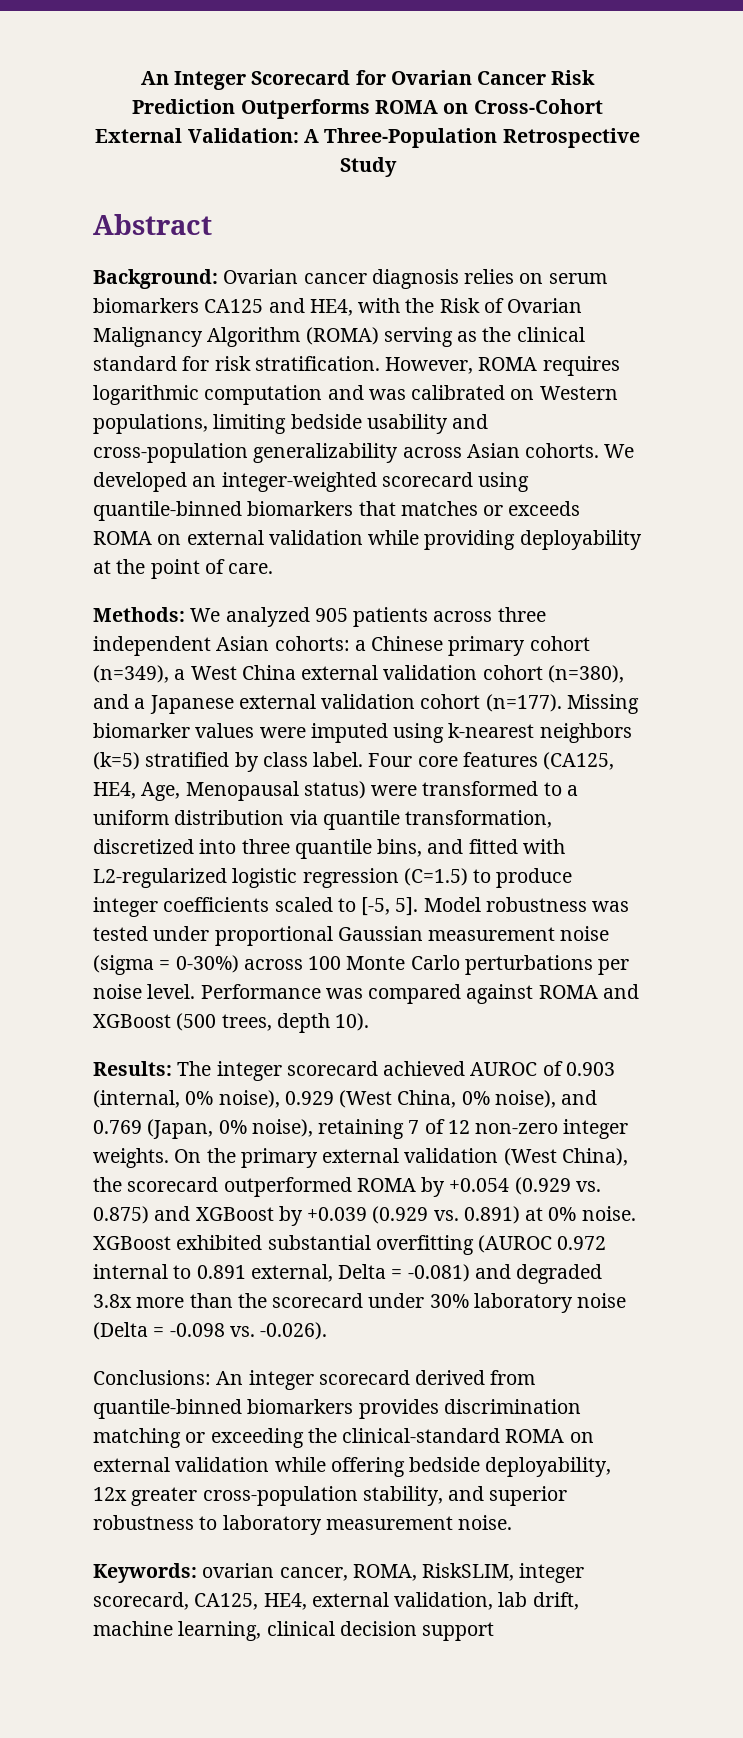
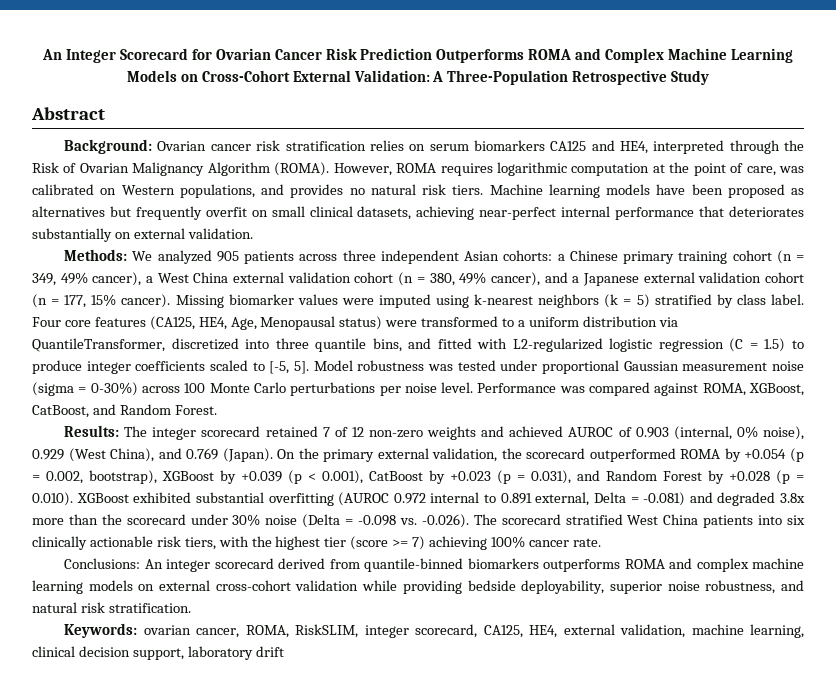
(438, 107) none -> [575,48,793,63] [126,70,177,82] and Complex Machine Learning Models
[371,269,459,289] diagnosis -> [256,140,366,151] risk stratification
[358,298,401,313] with -> [653,140,780,154] interpreted through
[305,327,585,347] [93,356,380,371] (ROMA) serving as the clinical standard for risk stratification. -> [274,162,330,176] (ROMA).
[327,385,364,400] and -> [652,162,776,176] at the point of care,
[213,414,489,434] [93,443,635,463] [93,472,530,492] [93,501,581,521] [93,530,642,550] [93,559,274,579] limiting bedside usability and cross-population generalizability across Asian cohorts. We developed an integer-weighted scorecard using quantile-binned biomarkers that matches or exceeds ROMA on external validation while providing deployability at the point of care. -> [261,184,804,198] [32,206,804,220] [32,228,253,242] and provides no natural risk tiers. Machine learning models have been proposed as alternatives but frequently overfit on small clinical datasets, achieving near-perfect internal performance that deteriorates substantially on external validation.
[529,636,590,651] [93,665,169,683] cohort (n=349), -> [678,250,804,264] [32,272,142,286] training cohort (n = 349, 49% cancer),
[547,665,624,683] (n=380), -> [398,272,540,286] (n = 380, 49% cancer),
[485,694,562,712] (n=177). -> [32,294,171,308] (n = 177, 15% cancer).
[93,752,140,770] (k=5) -> [604,294,650,308] (k = 5)
[322,810,553,830] quantile transformation, -> [32,338,165,352] QuantileTransformer,
[403,868,468,886] (C=1.5) -> [729,338,786,352] (C = 1.5)
[538,984,639,999] [93,1013,370,1033] [93,1061,378,1081] ROMA and XGBoost (500 trees, depth 10). // Results: The integer scorecard -> [702,383,804,396] [32,404,217,418] [64,425,505,440] ROMA, XGBoost, CatBoost, and Random Forest. // Results: The integer scorecard retained 7 of 12 non-zero weights and
[397,1090,598,1108] [93,1119,629,1139] [93,1148,169,1168] China, 0% noise), and 0.769 (Japan, 0% noise), retaining 7 of 12 non-zero integer weights. -> [110,448,273,462] China), and 0.769 (Japan).
[404,1148,628,1166] validation (West China), -> [432,448,498,462] validation,
[514,1177,601,1195] [93,1206,636,1226] (0.929 vs. 0.875) and XGBoost by +0.039 (0.929 vs. 0.891) at 0% noise. -> [790,448,804,462] [32,470,804,484] [32,492,73,506] (p = 0.002, bootstrap), XGBoost by +0.039 (p < 0.001), CatBoost by +0.023 (p = 0.031), and Random Forest by +0.028 (p = 0.010).
[473,1293,573,1313] laboratory -> (261, 520) none
(328, 1331) none -> [473,514,806,528] [32,536,601,550] The scorecard stratified West China patients into six clinically actionable risk tiers, with the highest tier (score >= 7) achieving 100% cancer rate.
[358,1399,581,1419] [93,1428,594,1448] [93,1457,405,1477] provides discrimination matching or exceeding the clinical-standard ROMA on external validation while offering -> [543,558,805,572] [32,580,462,594] outperforms ROMA and complex machine learning models on external cross-cohort validation while providing
[93,1486,568,1506] [93,1515,513,1535] 12x greater cross-population stability, and superior robustness to laboratory measurement noise. -> [609,580,805,594] [32,602,191,613] superior noise robustness, and natural risk stratification.
[498,1592,579,1610] lab drift, -> (686, 631) none
[422,1622,495,1641] support -> [132,646,284,660] support, laboratory drift

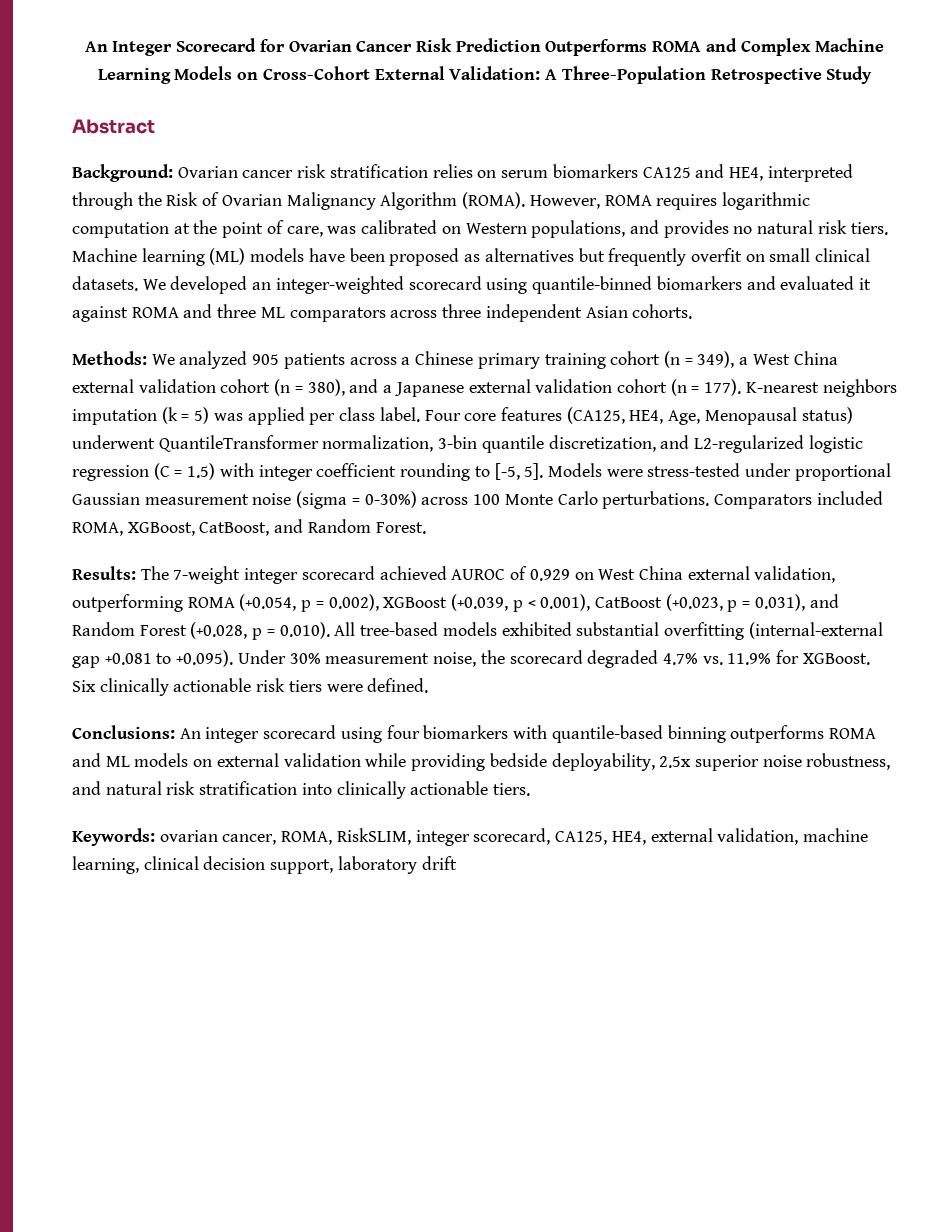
(600, 191) none -> [209,248,246,265] (ML)
[357,206,804,220] [32,228,253,242] datasets, achieving near-perfect internal performance that deteriorates substantially on external validation. -> [72,276,871,294] [72,304,693,322] datasets. We developed an integer-weighted scorecard using quantile-binned biomarkers and evaluated it against ROMA and three ML comparators across three independent Asian cohorts.
[342,250,553,264] three independent Asian cohorts: -> (397, 361) none
[32,272,142,286] 349, 49% cancer), -> [697,351,735,368] 349),
[429,272,540,286] 380, 49% cancer), -> [307,379,345,396] 380),
[64,294,733,308] 177, 15% cancer). Missing biomarker values were imputed using k-nearest neighbors (k = 5) stratified by -> [704,379,897,397] [72,407,336,425] 177). K-nearest neighbors imputation (k = 5) was applied per
[385,316,678,327] [32,338,508,352] were transformed to a uniform distribution via QuantileTransformer, discretized into three quantile bins, and fitted with -> [72,435,690,453] underwent QuantileTransformer normalization, 3-bin quantile discretization, and
[791,340,804,349] [32,360,496,374] to produce integer coefficients scaled to [-5, 5]. Model robustness was tested -> [219,463,741,481] with integer coefficient rounding to [-5, 5]. Models were stress-tested
[290,382,699,396] perturbations per noise level. Performance was compared against -> [602,491,883,509] perturbations. Comparators included
[152,426,804,440] [32,448,804,462] [32,470,511,484] integer scorecard retained 7 of 12 non-zero weights and achieved AUROC of 0.903 (internal, 0% noise), 0.929 (West China), and 0.769 (Japan). On the primary external validation, the scorecard outperformed ROMA by +0.054 (p = 0.002, bootstrap), XGBoost by +0.039 (p < 0.001), CatBoost by +0.023 (p -> [173,566,836,584] [72,594,738,612] 7-weight integer scorecard achieved AUROC of 0.929 on West China external validation, outperforming ROMA (+0.054, p = 0.002), XGBoost (+0.039, p < 0.001), CatBoost (+0.023, p
[708,470,804,484] [32,492,805,506] [32,514,806,528] [32,536,601,550] [64,558,805,572] [32,580,83,594] by +0.028 (p = 0.010). XGBoost exhibited substantial overfitting (AUROC 0.972 internal to 0.891 external, Delta = -0.081) and degraded 3.8x more than the scorecard under 30% noise (Delta = -0.098 vs. -0.026). The scorecard stratified West China patients into six clinically actionable risk tiers, with the highest tier (score >= 7) achieving 100% cancer rate. // Conclusions: An integer scorecard derived from quantile-binned biomarkers outperforms ROMA and complex machine learning -> [190,622,883,640] [72,650,870,668] [72,678,429,696] [72,725,876,743] [72,753,130,767] (+0.028, p = 0.010). All tree-based models exhibited substantial overfitting (internal-external gap +0.081 to +0.095). Under 30% measurement noise, the scorecard degraded 4.7% vs. 11.9% for XGBoost. Six clinically actionable risk tiers were defined. // Conclusions: An integer scorecard using four biomarkers with quantile-based binning outperforms ROMA and ML
[215,580,291,591] cross-cohort -> (279, 760) none
(605, 587) none -> [659,756,692,768] 2.5x
[108,603,191,613] stratification. -> [199,781,531,799] stratification into clinically actionable tiers.

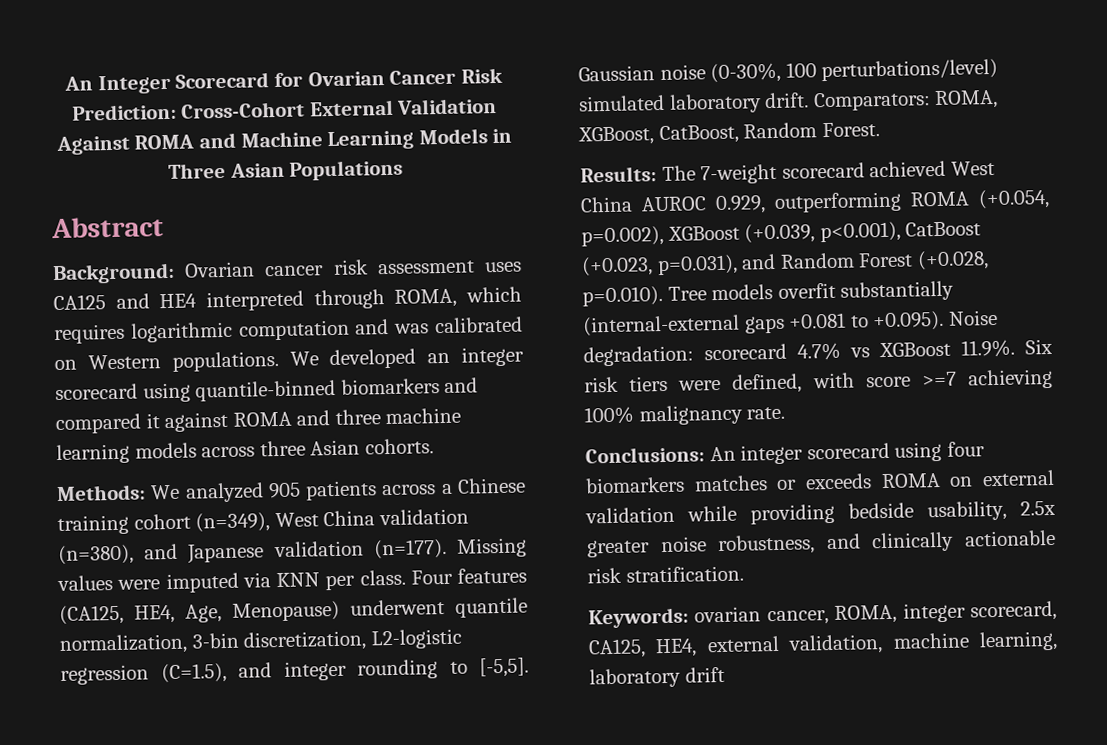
[455,38,811,56] Prediction Outperforms ROMA and Complex -> [71,97,498,121] [55,132,236,155] Prediction: Cross-Cohort External Validation Against ROMA and
[237,66,873,84] on Cross-Cohort External Validation: A Three-Population Retrospective Study -> [492,128,513,144] [167,159,404,181] in Three Asian Populations
[329,164,638,178] stratification relies on serum biomarkers -> [376,260,522,275] assessment uses
[728,167,763,181] HE4, -> [159,293,198,309] HE4
[137,192,810,210] [72,220,888,238] [72,248,871,266] [72,276,138,291] the Risk of Ovarian Malignancy Algorithm (ROMA). However, ROMA requires logarithmic computation at the point of care, was calibrated on Western populations, and provides no natural risk tiers. Machine learning (ML) models have been proposed as alternatives but frequently overfit on small clinical datasets. -> [394,286,522,308] [54,316,523,345] [54,350,279,372] ROMA, which requires logarithmic computation and was calibrated on Western populations.
[275,276,404,294] integer-weighted -> [460,346,524,367] integer
[780,276,855,290] evaluated -> [55,413,142,435] compared
[260,307,386,322] ML comparators -> [385,407,462,425] [56,442,197,465] machine learning models
[485,304,582,322] independent -> (306, 448) none
[477,353,540,369] primary -> (526, 485) none
[663,351,838,368] [72,379,897,397] [72,407,853,425] [72,435,863,453] [72,463,891,481] [72,491,883,509] (n = 349), a West China external validation cohort (n = 380), and a Japanese external validation cohort (n = 177). K-nearest neighbors imputation (k = 5) was applied per class label. Four core features (CA125, HE4, Age, Menopausal status) underwent QuantileTransformer normalization, 3-bin quantile discretization, and L2-regularized logistic regression (C = 1.5) with integer coefficient rounding to [-5, 5]. Models were stress-tested under proportional Gaussian measurement noise (sigma = 0-30%) across 100 Monte Carlo perturbations. Comparators included -> [195,508,469,533] [58,537,527,566] [57,567,527,594] [59,597,528,626] [59,628,462,656] [60,657,529,685] [578,58,999,84] [578,91,931,114] (n=349), West China validation (n=380), and Japanese validation (n=177). Missing values were imputed via KNN per class. Four features (CA125, HE4, Age, Menopause) underwent quantile normalization, 3-bin discretization, L2-logistic regression (C=1.5), and integer rounding to [-5,5]. Gaussian noise (0-30%, 100 perturbations/level) simulated laboratory drift. Comparators:
[274,519,304,533] and -> (739, 134) none
[244,568,299,584] integer -> (778, 174) none
[451,566,836,583] [72,594,839,612] [72,622,883,640] [72,650,870,668] [72,678,429,696] AUROC of 0.929 on West China external validation, outperforming ROMA (+0.054, p = 0.002), XGBoost (+0.039, p < 0.001), CatBoost (+0.023, p = 0.031), and Random Forest (+0.028, p = 0.010). All tree-based models exhibited substantial overfitting (internal-external gap +0.081 to +0.095). Under 30% measurement noise, the scorecard degraded 4.7% vs. 11.9% for XGBoost. Six clinically actionable risk tiers were defined. -> [950,160,995,176] [580,188,1050,215] [581,221,982,247] [581,250,989,277] [582,280,955,307] [583,309,998,337] [583,338,1053,367] [584,368,1053,394] [584,404,786,426] West China AUROC 0.929, outperforming ROMA (+0.054, p=0.002), XGBoost (+0.039, p<0.001), CatBoost (+0.023, p=0.031), and Random Forest (+0.028, p=0.010). Tree models overfit substantially (internal-external gaps +0.081 to +0.095). Noise degradation: scorecard 4.7% vs XGBoost 11.9%. Six risk tiers were defined, with score >=7 achieving 100% malignancy rate.
[513,725,876,743] [72,753,189,767] with quantile-based binning outperforms ROMA and ML models -> [693,473,941,492] matches or exceeds ROMA
[551,753,891,771] [72,781,531,799] deployability, 2.5x superior noise robustness, and natural risk stratification into clinically actionable tiers. -> [927,500,1056,522] [587,529,1056,558] [587,565,744,584] usability, 2.5x greater noise robustness, and clinically actionable risk stratification.
[336,828,411,845] RiskSLIM, -> (898, 614) none
[143,856,334,874] clinical decision support, -> (1058, 641) none

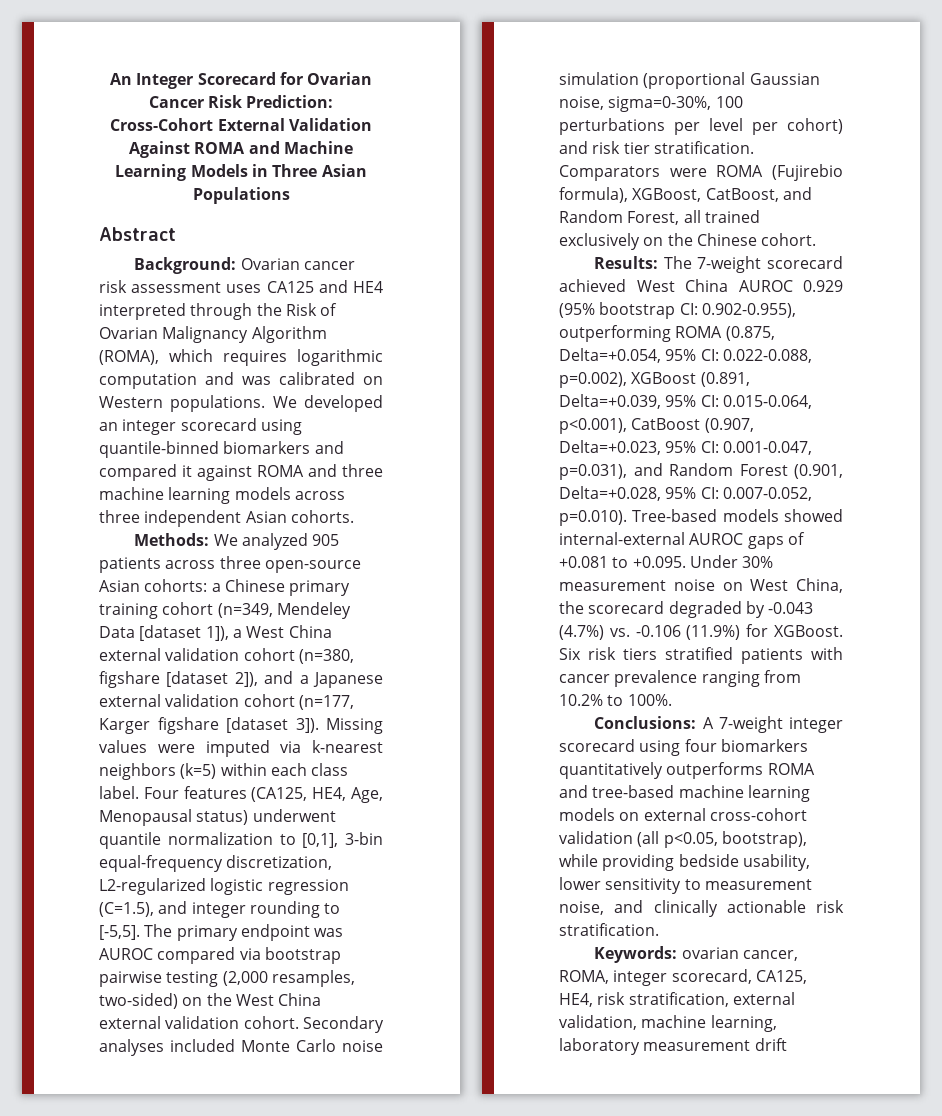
[394,288,458,308] ROMA, -> [256,303,338,316] [99,326,327,343] [99,350,159,365] the Risk of Ovarian Malignancy Algorithm (ROMA),
(306, 448) none -> [144,510,242,527] independent
(437, 490) none -> [219,556,361,573] [99,579,208,592] three open-source Asian cohorts:
(526, 485) none -> [289,580,351,596] primary
[195,508,469,533] [58,538,447,566] (n=349), West China validation (n=380), and Japanese validation (n=177). -> [217,602,351,619] [99,625,332,641] [99,648,354,664] [99,671,383,688] [99,694,354,710] [99,717,319,734] (n=349, Mendeley Data [dataset 1]), a West China external validation cohort (n=380, figshare [dataset 2]), and a Japanese external validation cohort (n=177, Karger figshare [dataset 3]).
[276,569,406,591] KNN per class. -> [312,740,383,753] [99,763,349,780] [99,786,139,799] k-nearest neighbors (k=5) within each class label.
[232,597,528,622] [59,628,462,656] Menopause) underwent quantile normalization, 3-bin discretization, L2-logistic -> [99,809,336,826] [99,832,383,849] [99,855,333,872] [99,878,264,895] Menopausal status) underwent quantile normalization to [0,1], 3-bin equal-frequency discretization, L2-regularized logistic
[578,58,999,84] [578,89,999,114] [578,122,880,146] Gaussian noise (0-30%, 100 perturbations/level) simulated laboratory drift. Comparators: ROMA, XGBoost, CatBoost, Random Forest. -> [144,924,344,941] [99,947,341,964] [99,970,355,987] [99,993,322,1009] [99,1016,384,1033] [99,1039,383,1056] [559,72,820,89] [559,96,743,112] [559,118,843,135] [559,141,754,154] [559,164,843,181] [559,187,812,203] [559,210,760,225] [559,233,817,250] The primary endpoint was AUROC compared via bootstrap pairwise testing (2,000 resamples, two-sided) on the West China external validation cohort. Secondary analyses included Monte Carlo noise simulation (proportional Gaussian noise, sigma=0-30%, 100 perturbations per level per cohort) and risk tier stratification. Comparators were ROMA (Fujirebio formula), XGBoost, CatBoost, and Random Forest, all trained exclusively on the Chinese cohort.
[715,188,1050,215] [581,221,982,247] [581,250,989,277] [582,280,955,307] [583,309,998,337] [583,338,1053,367] [584,368,1053,394] [584,404,786,426] 0.929, outperforming ROMA (+0.054, p=0.002), XGBoost (+0.039, p<0.001), CatBoost (+0.023, p=0.031), and Random Forest (+0.028, p=0.010). Tree models overfit substantially (internal-external gaps +0.081 to +0.095). Noise degradation: scorecard 4.7% vs XGBoost 11.9%. Six risk tiers were defined, with score >=7 achieving 100% malignancy rate. -> [803,280,843,292] [559,302,796,319] [559,325,775,342] [559,348,812,363] [559,372,750,388] [559,394,812,409] [559,418,754,434] [559,440,812,455] [559,463,843,480] [559,486,812,501] [559,509,843,526] [559,532,805,549] [559,555,774,568] [559,578,843,593] [559,601,814,618] [559,624,843,640] [559,647,843,664] [559,670,801,687] [559,694,672,706] 0.929 (95% bootstrap CI: 0.902-0.955), outperforming ROMA (0.875, Delta=+0.054, 95% CI: 0.022-0.088, p=0.002), XGBoost (0.891, Delta=+0.039, 95% CI: 0.015-0.064, p<0.001), CatBoost (0.907, Delta=+0.023, 95% CI: 0.001-0.047, p=0.031), and Random Forest (0.901, Delta=+0.028, 95% CI: 0.007-0.052, p=0.010). Tree-based models showed internal-external AUROC gaps of +0.081 to +0.095. Under 30% measurement noise on West China, the scorecard degraded by -0.043 (4.7%) vs. -0.106 (11.9%) for XGBoost. Six risk tiers stratified patients with cancer prevalence ranging from 10.2% to 100%.
[709,446,736,462] An -> [702,716,783,733] A 7-weight
[693,469,1055,492] [585,500,1056,525] [587,534,816,558] matches or exceeds ROMA on external validation while providing bedside usability, 2.5x greater noise robustness, -> [559,762,815,779] [559,785,810,802] [559,808,807,821] [559,831,807,848] [559,854,810,871] [559,877,812,894] [559,901,604,915] quantitatively outperforms ROMA and tree-based machine learning models on external cross-cohort validation (all p<0.05, bootstrap), while providing bedside usability, lower sensitivity to measurement noise,
(698, 648) none -> [597,992,729,1007] risk stratification,
(681, 678) none -> [643,1040,751,1051] measurement

